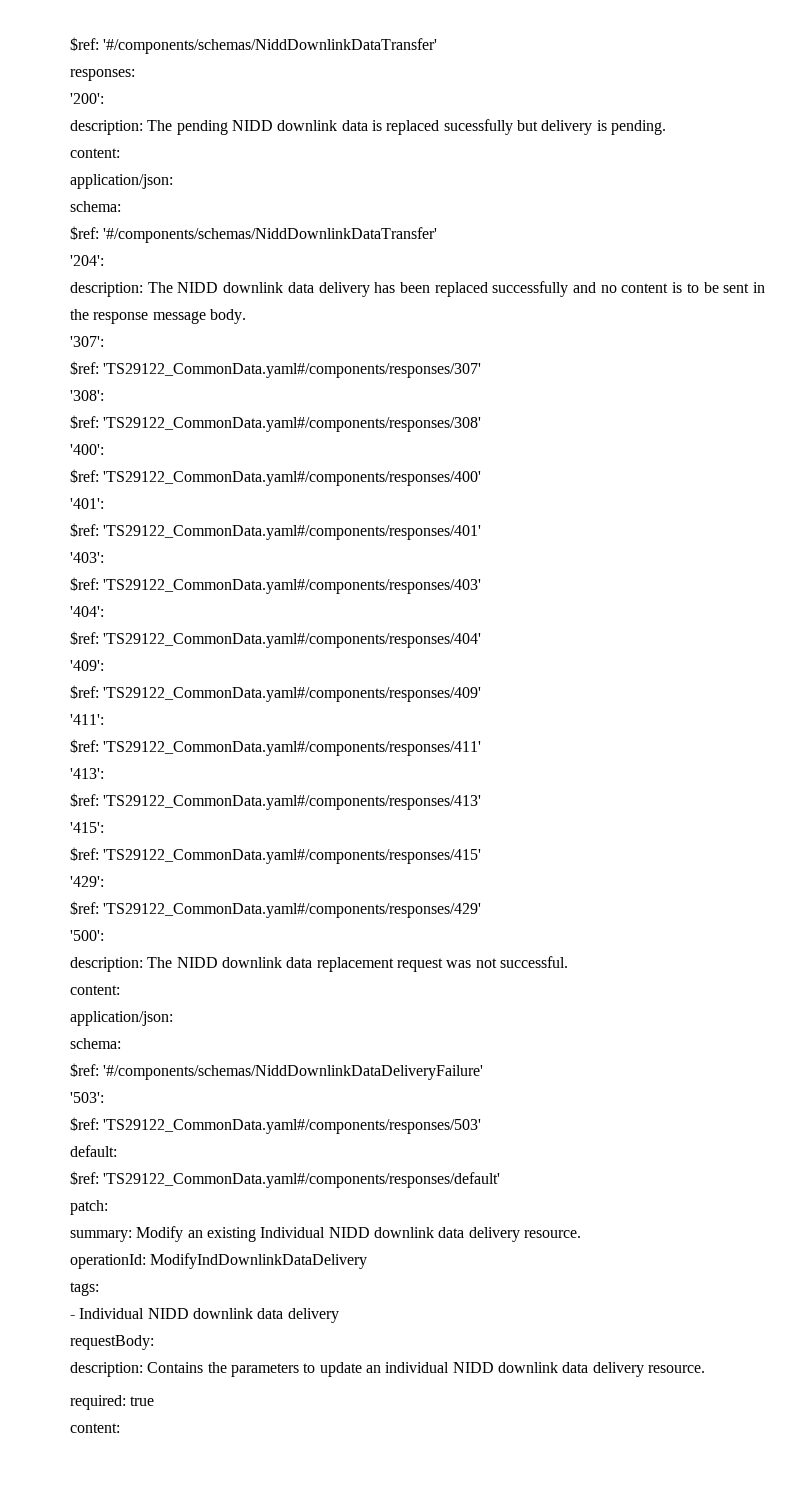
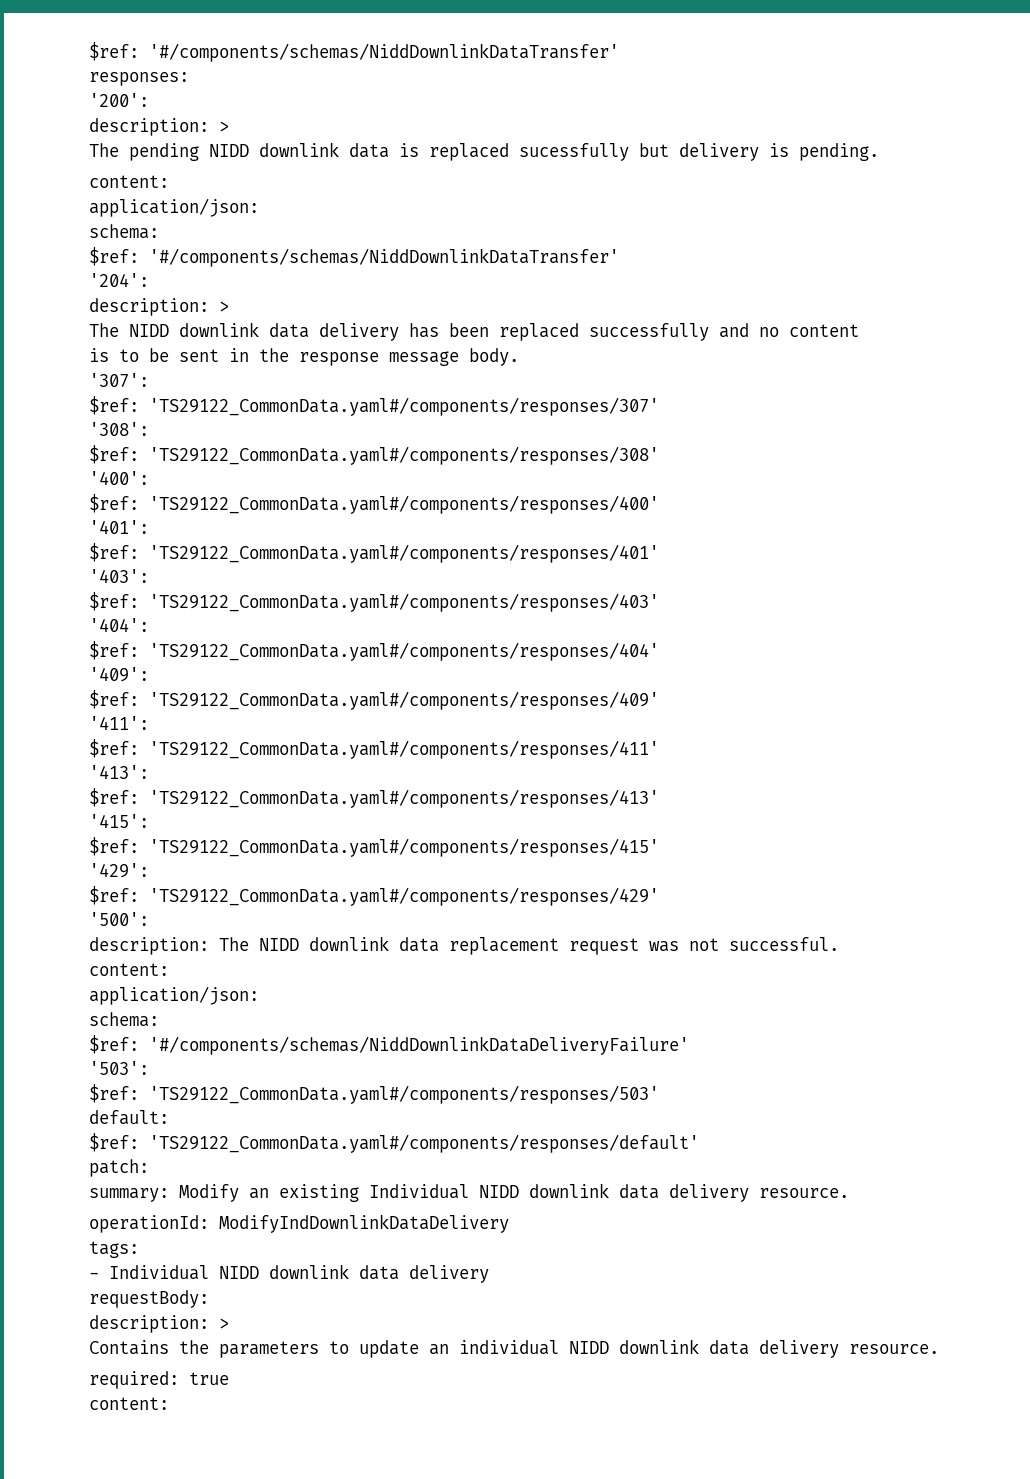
(143, 127) none -> [219,121,229,132] > //
(143, 289) none -> [219,301,229,312] > //
(669, 288) none -> (859, 330) //
(143, 1369) none -> [219,1318,229,1329] > //

